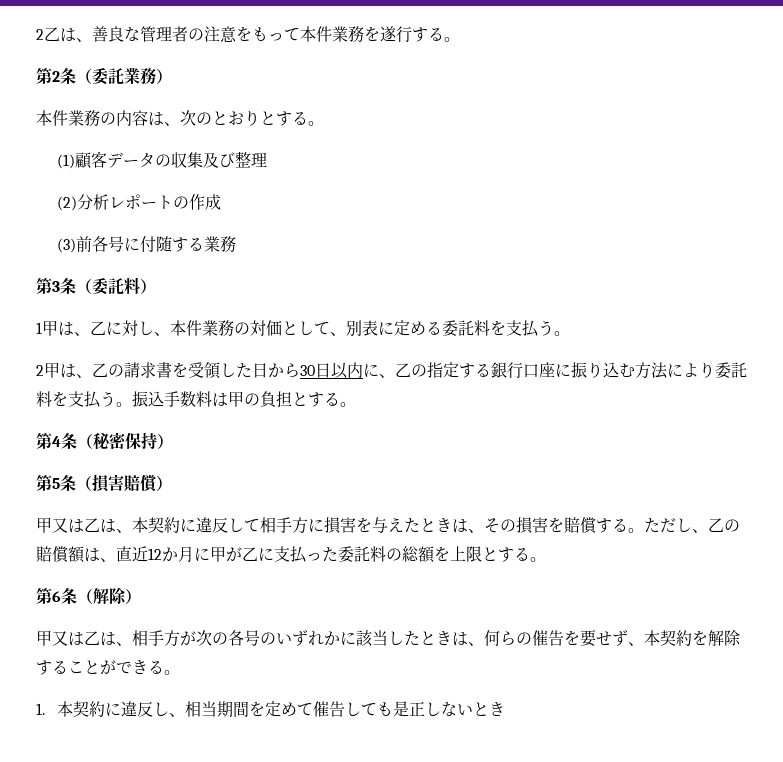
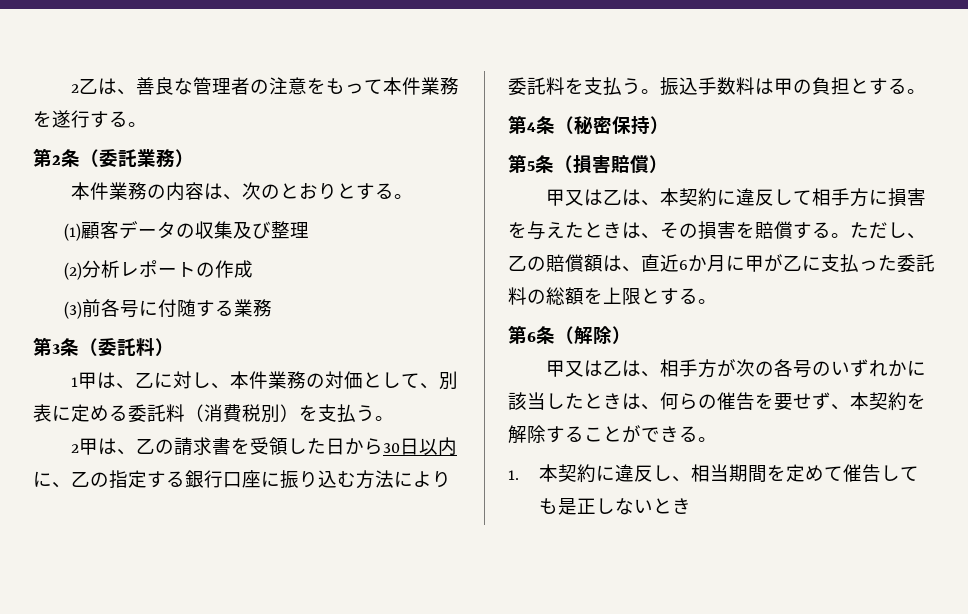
(490, 328) none -> [185,404,299,423] （消費税別）
[148,548,162,560] 12 -> [679,260,688,270] 6

